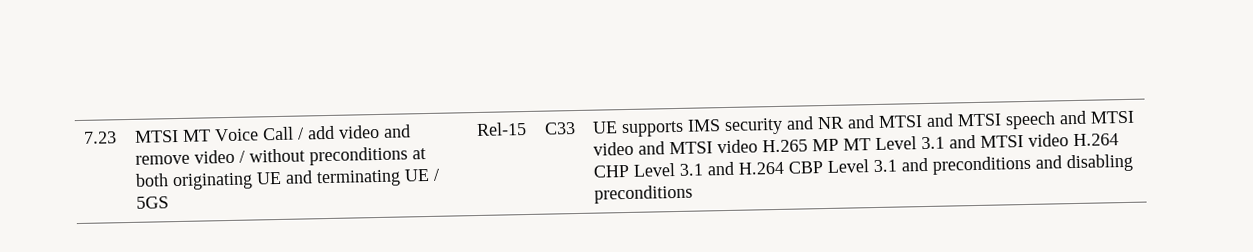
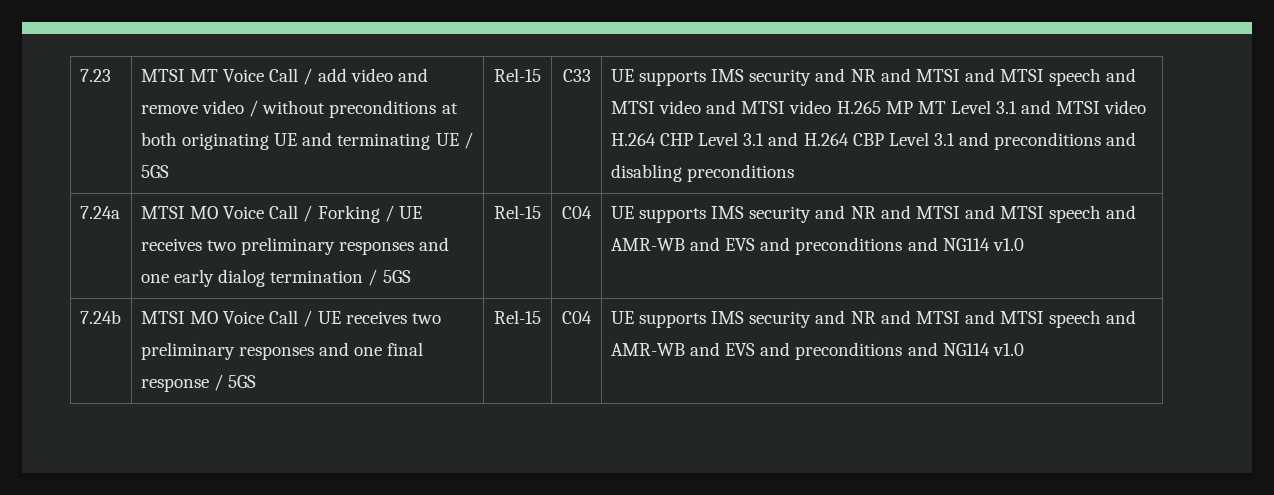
(694, 194) none -> [79,206,120,219] [140,205,422,223] [140,237,450,255] [140,269,411,287] [494,205,541,219] [562,206,592,219] [610,205,1137,223] [610,237,1024,255] [79,310,121,324] [140,310,441,327] [140,342,424,360] [140,374,257,392] [494,310,541,324] [562,311,592,324] [610,310,1137,328] [610,342,1024,360] // 7.24a | MTSI MO Voice Call / Forking / UE receives two preliminary responses and one early dialog termination / 5GS | Rel-15 | C04 | UE supports IMS security and NR and MTSI and MTSI speech and AMR-WB and EVS and preconditions and NG114 v1.0 // 7.24b | MTSI MO Voice Call / UE receives two preliminary responses and one final response / 5GS | Rel-15 | C04 | UE supports IMS security and NR and MTSI and MTSI speech and AMR-WB and EVS and preconditions and NG114 v1.0

